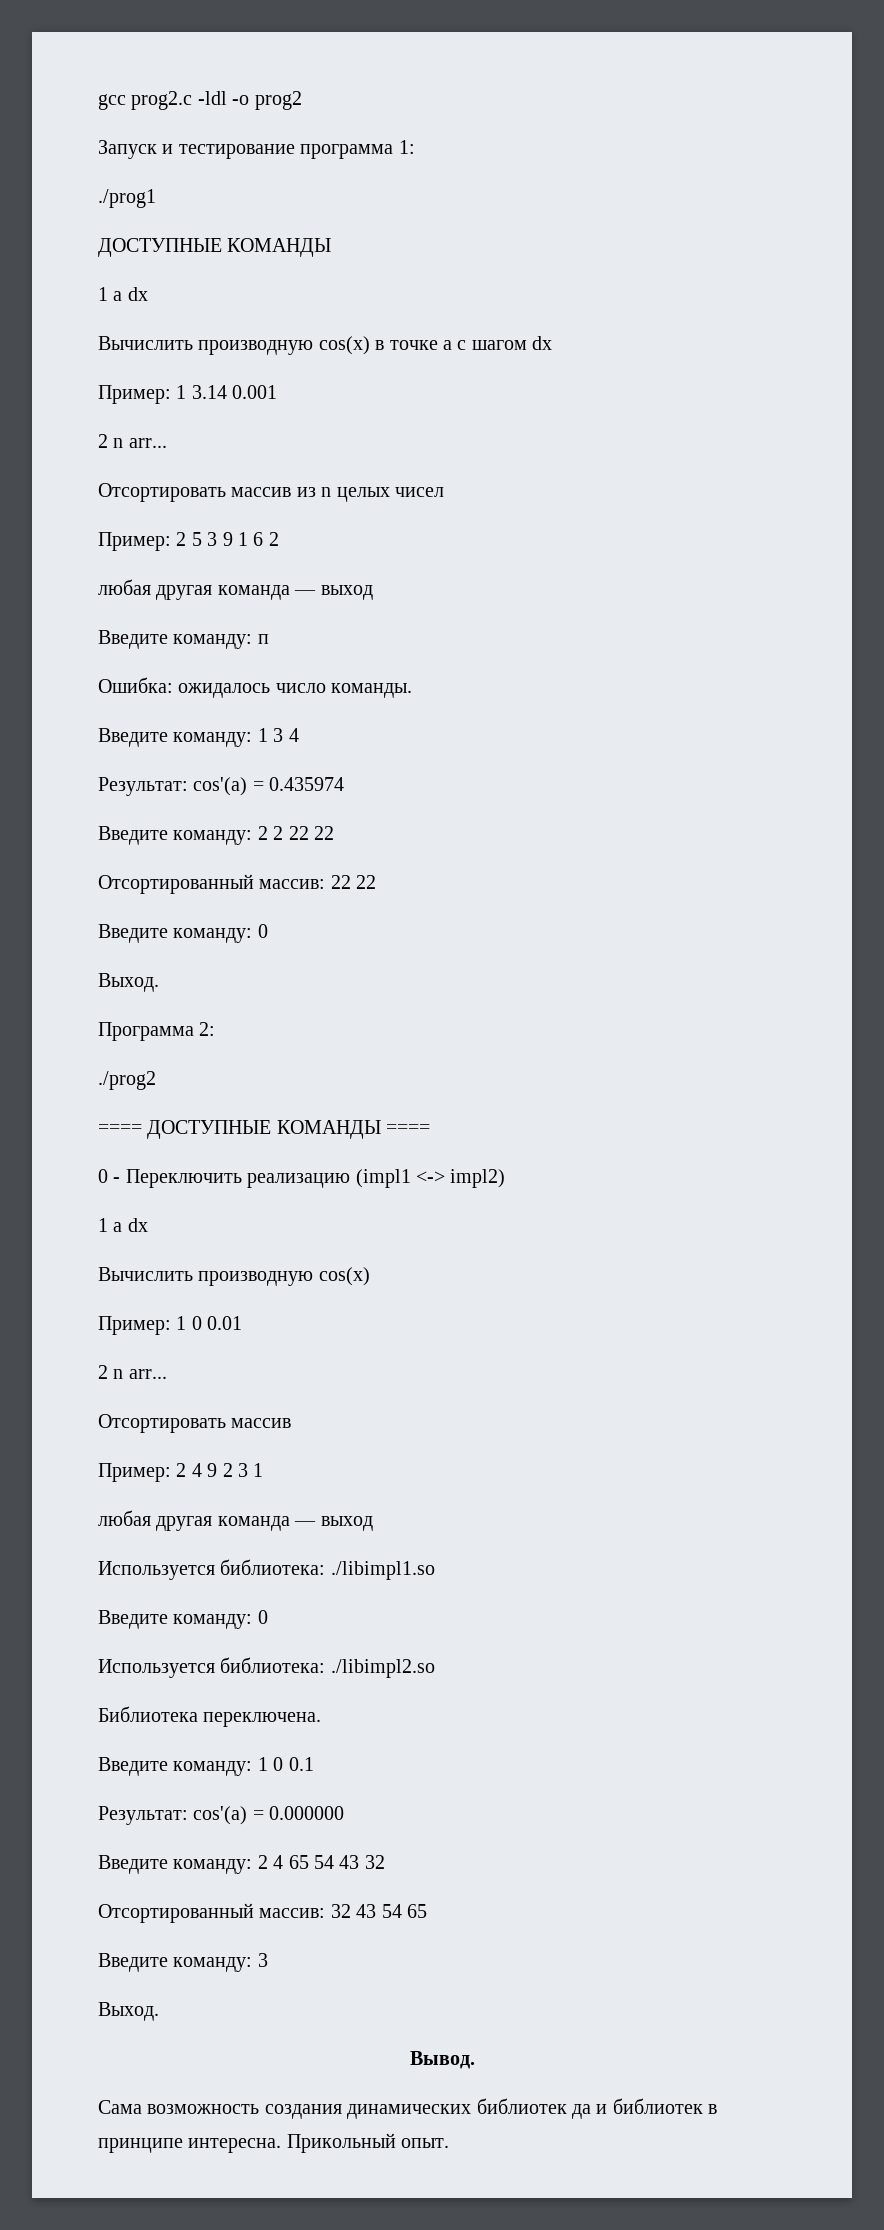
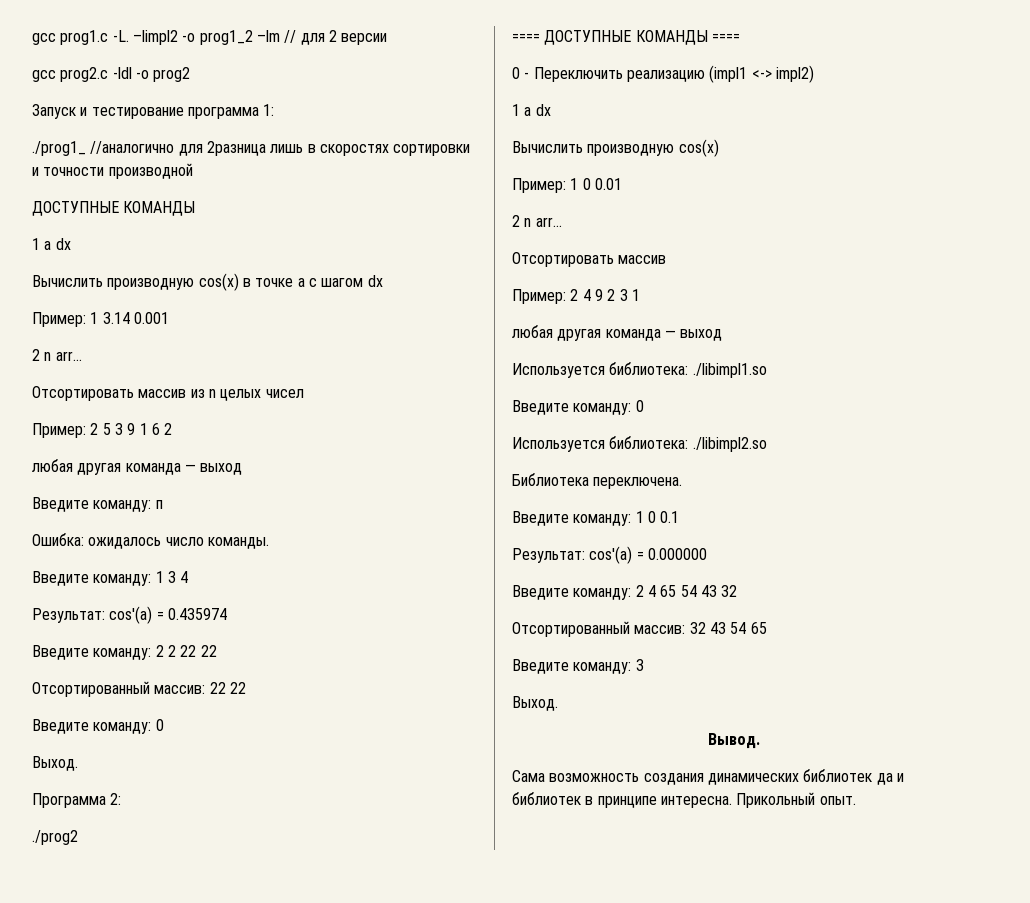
[98,94,126,110] gcc -> [32,30,388,45] [32,70,56,82] gcc prog1.c -L. –limpl2 -o prog1_2 –lm // для 2 версии // gcc
[98,189,156,208] ./prog1 -> [32,141,471,156] [32,163,193,179] ./prog1_ //аналогично для 2разница лишь в скоростях сортировки и точности производной

